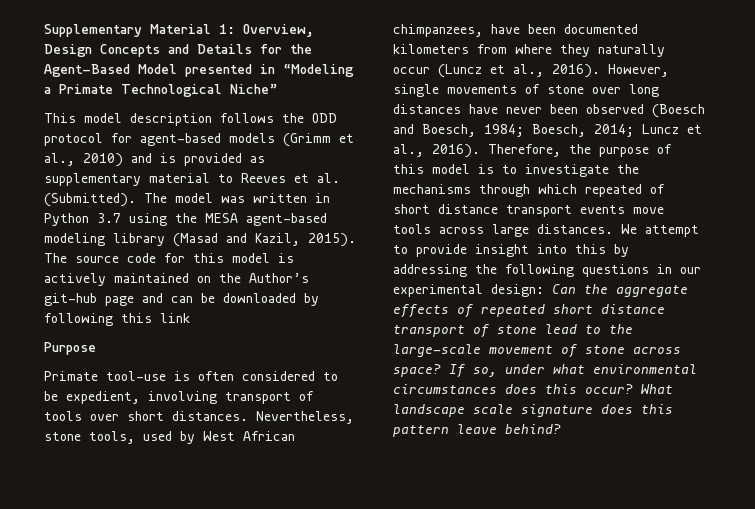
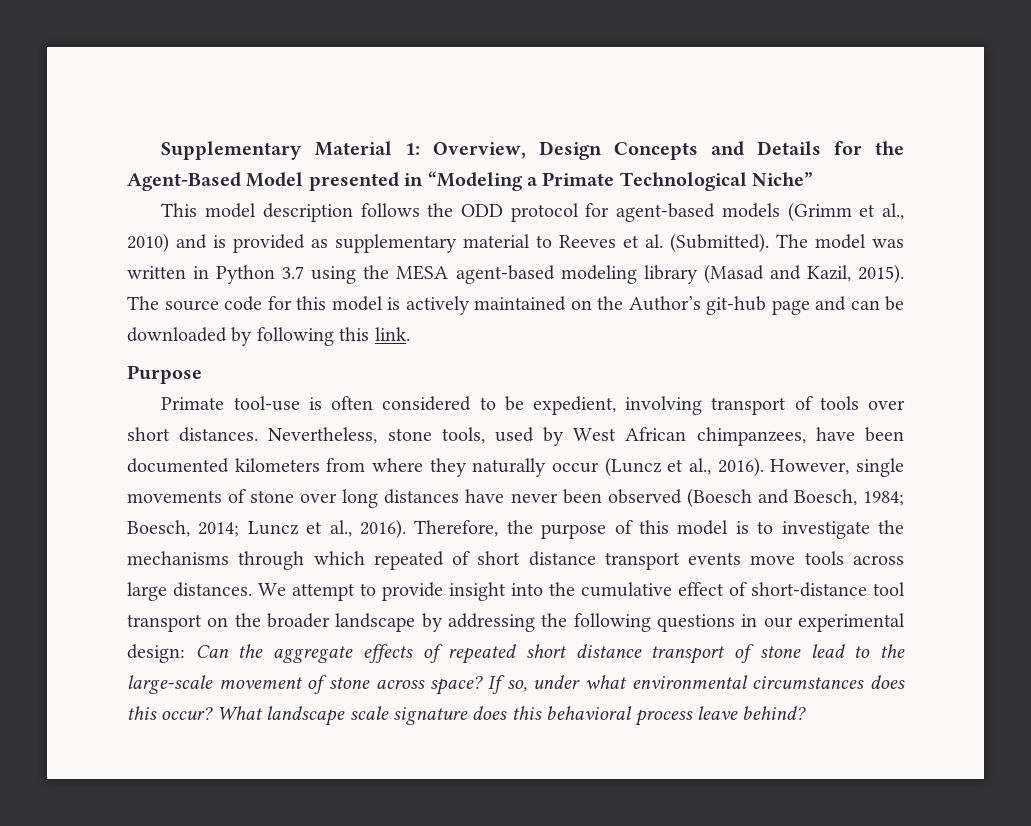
[160,313,190,323] link -> [374,327,410,341] link.
[575,244,606,254] this -> [549,582,905,597] [127,613,416,632] the cumulative effect of short-distance tool transport on the broader landscape
[393,425,449,437] pattern -> [546,706,693,726] behavioral process

